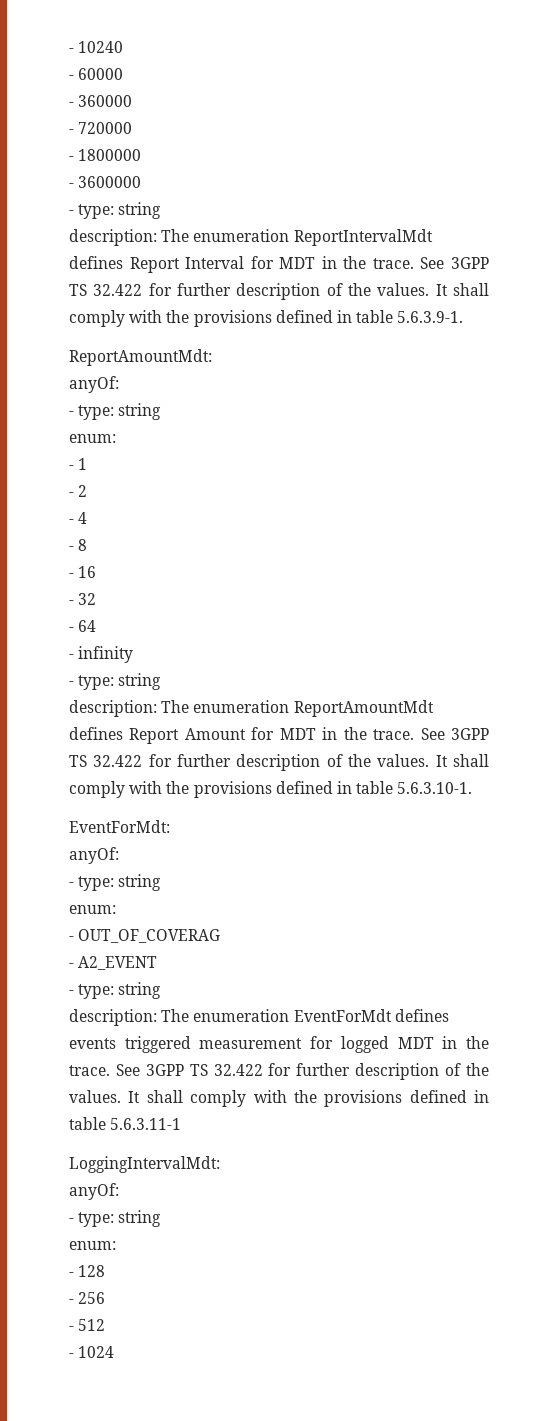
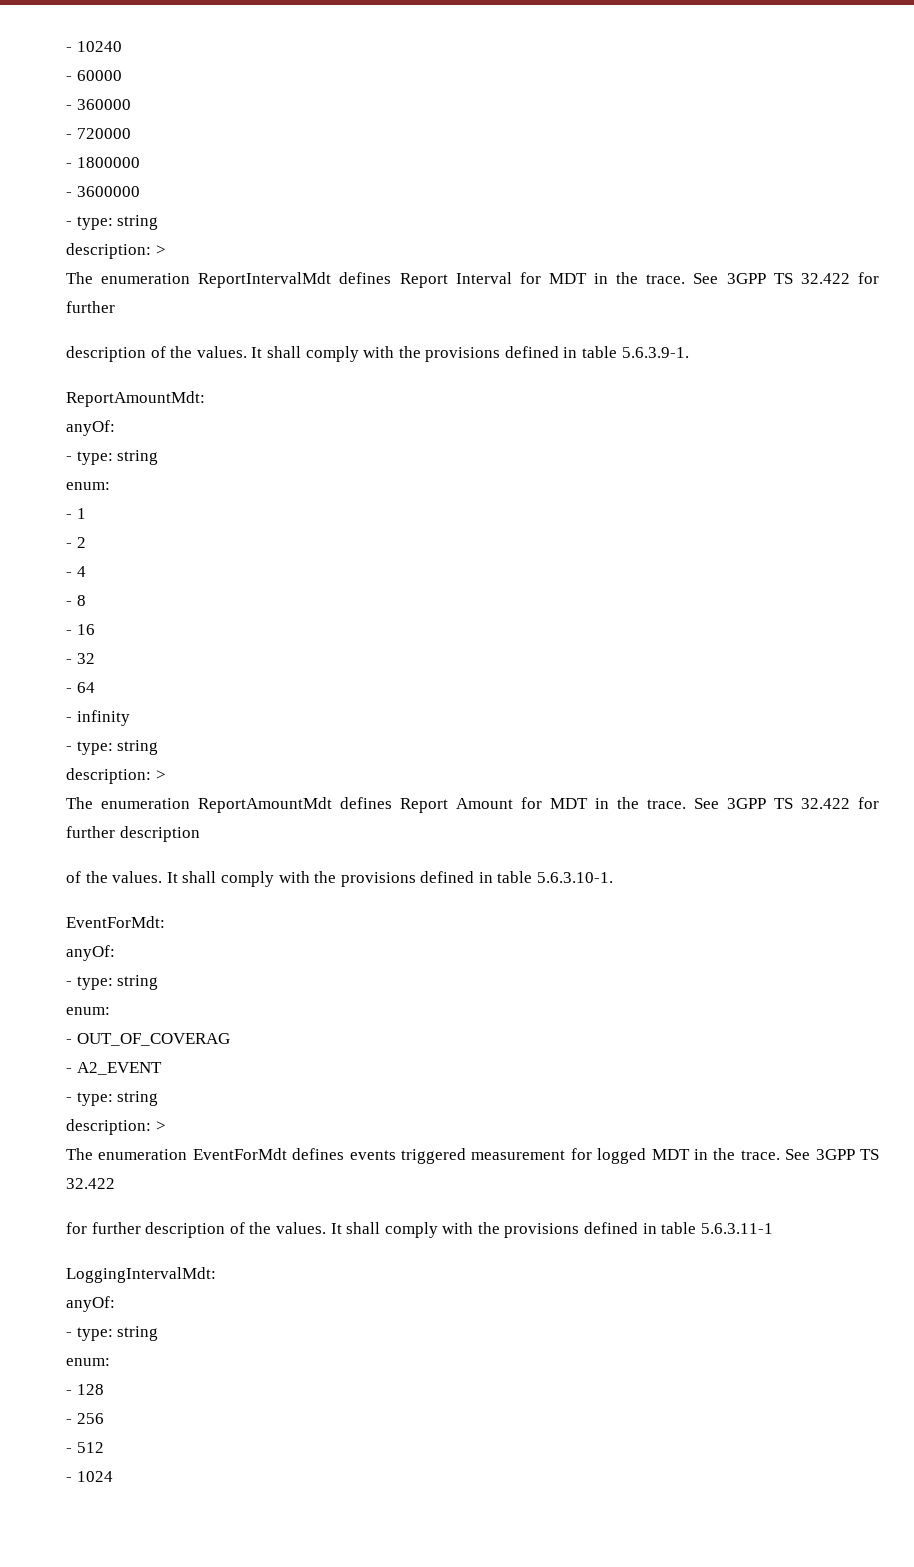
(157, 237) none -> [155,245,166,255] > //
(231, 289) none -> (115, 307) //
(157, 708) none -> [155,770,166,780] > //
(321, 762) none -> (200, 834) //
(157, 1017) none -> [155,1121,166,1131] > //
(263, 1070) none -> (115, 1183) //

